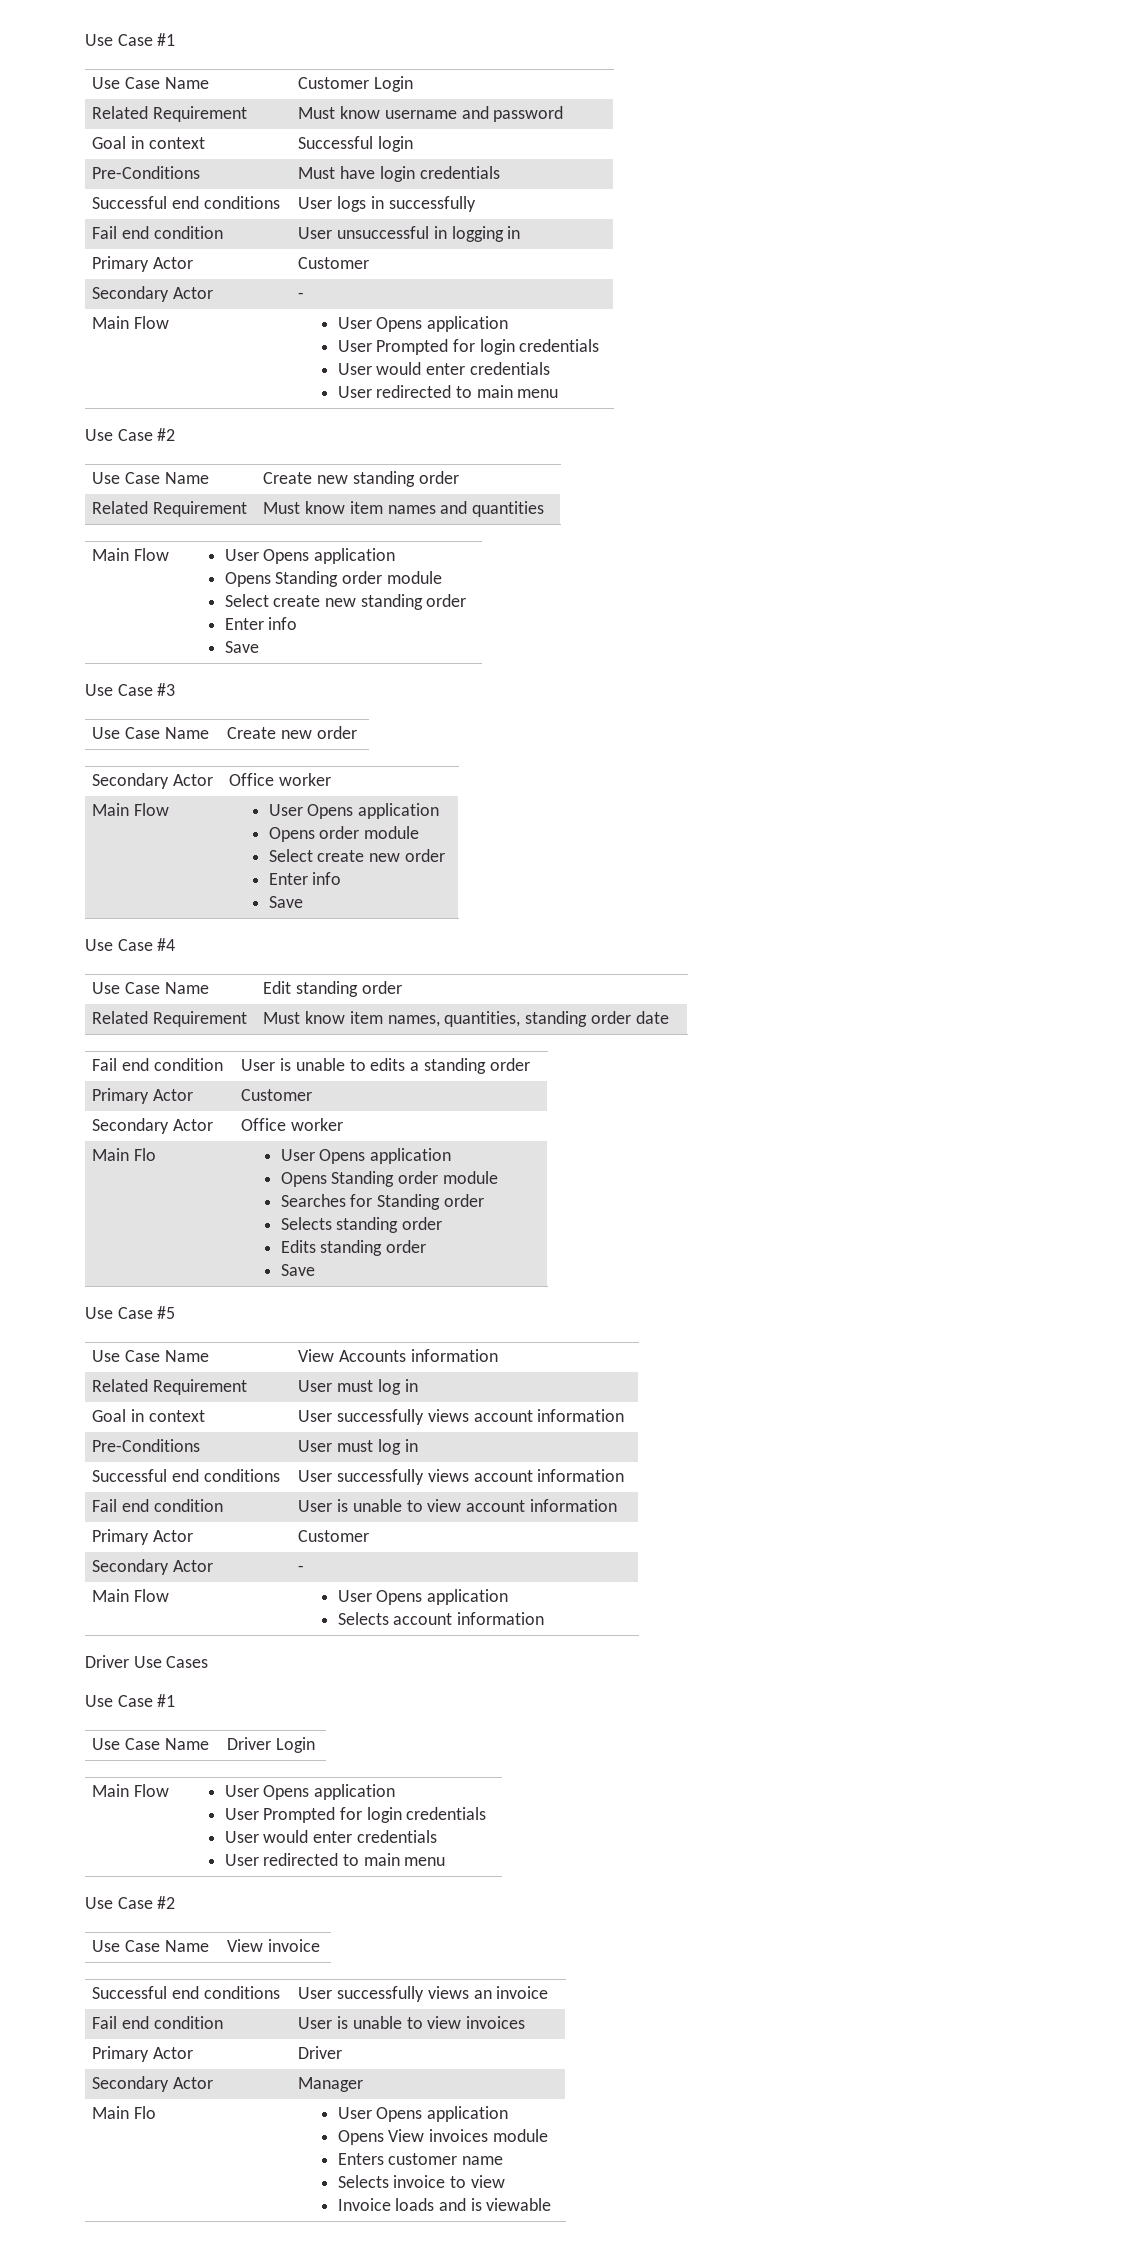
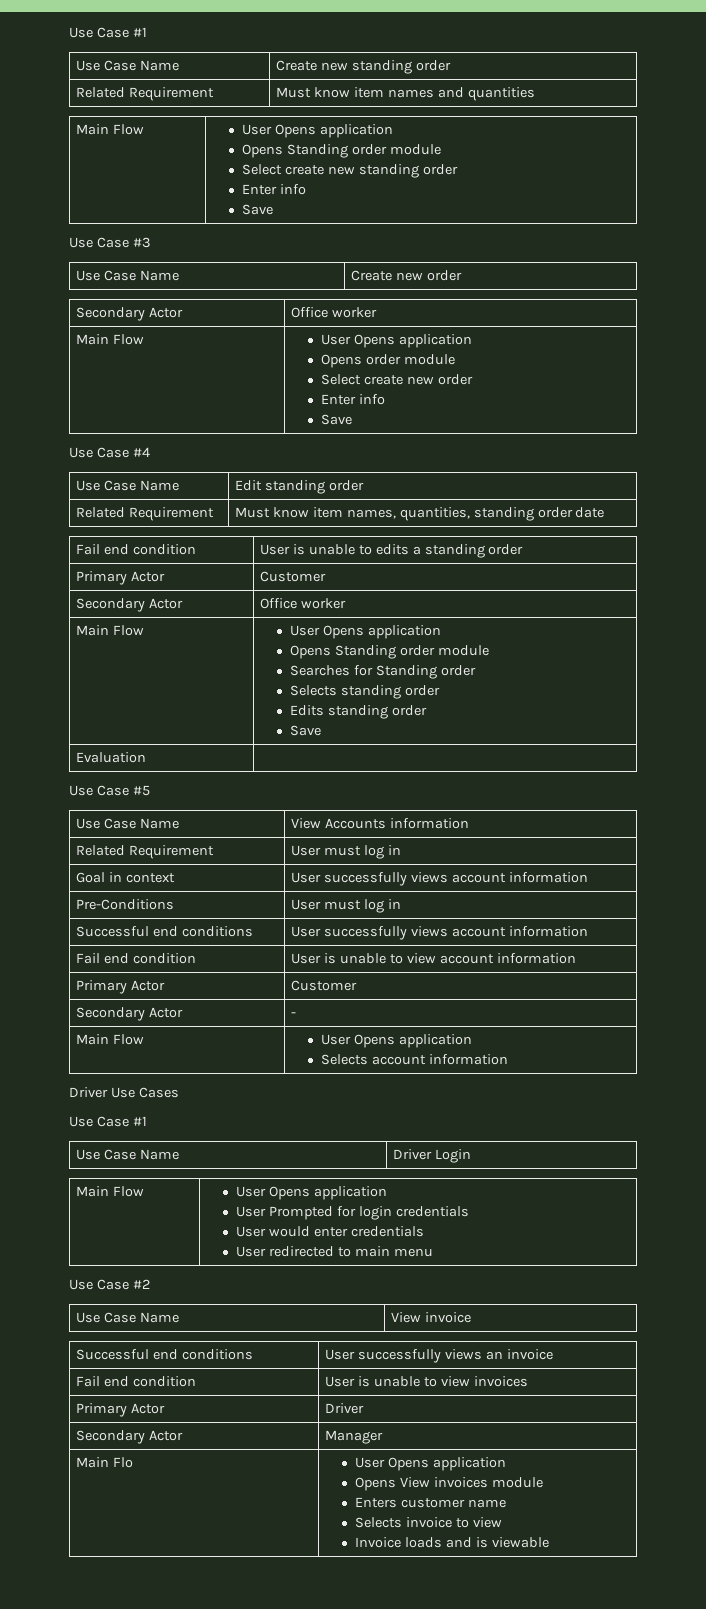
[85,33,176,46] [92,77,209,89] [298,76,414,92] [92,106,248,122] [298,106,564,122] [92,136,205,149] [298,136,414,152] [92,166,201,179] [298,166,500,182] [92,196,280,209] [298,196,476,212] [92,226,223,239] [298,226,521,242] [92,256,194,272] [298,257,370,269] [92,286,214,302] [298,292,305,299] [92,316,170,329] [337,316,508,332] [337,339,600,355] [337,362,550,375] [337,385,559,398] [85,428,176,441] Use Case #1 // Use Case Name | Customer Login // Related Requirement | Must know username and password // Goal in context | Successful login // Pre-Conditions | Must have login credentials // Successful end conditions | User logs in successfully // Fail end condition | User unsuccessful in logging in // Primary Actor | Customer // Secondary Actor | - // Main Flow | User Opens application // User Prompted for login credentials // User would enter credentials // User redirected to main menu // Use Case #2 -> [69,27,147,38] Use Case #1
[134,1148,157,1161] Flo -> [112,625,144,636] Flow
(315, 1270) none -> [76,752,147,763] // Evaluation |

